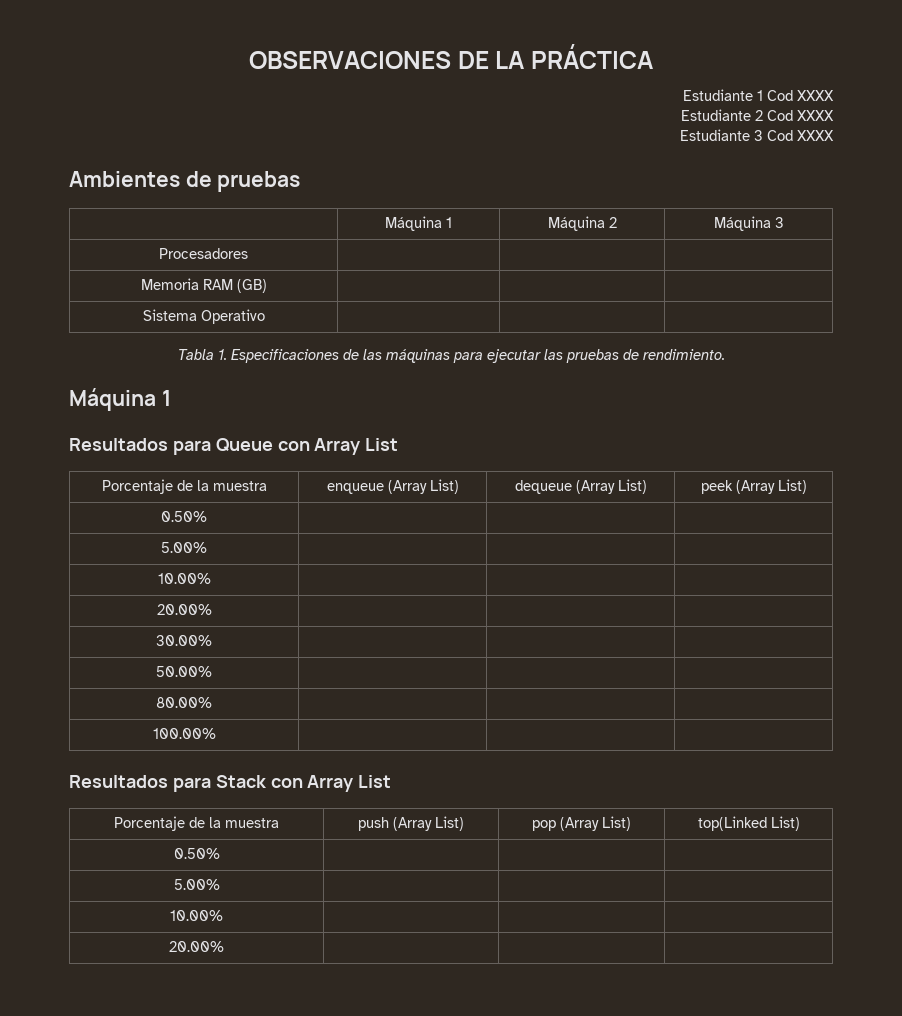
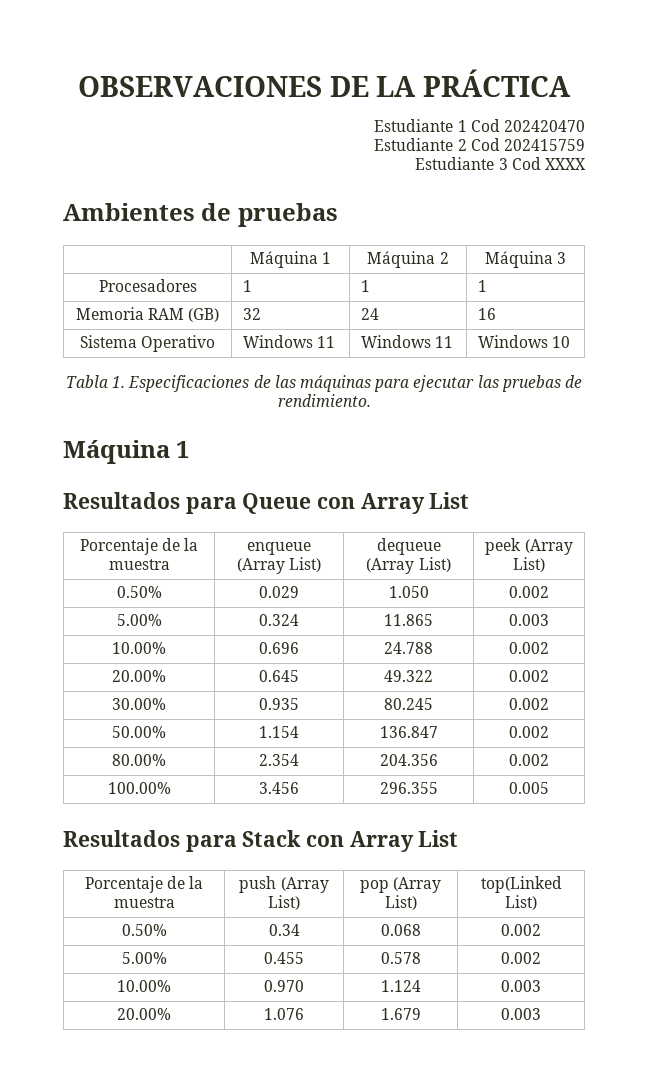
[797,90,834,101] XXXX -> [504,120,585,132] 202420470
[797,110,834,121] XXXX -> [504,139,585,151] 202415759
(248, 253) | | -> [243,280,253,292] [361,280,371,292] [478,280,488,292] 1 | 1 | 1
(267, 286) | | -> [243,308,262,320] [361,308,380,320] [478,308,497,320] 32 | 24 | 16
(265, 316) | | -> [243,335,336,348] [361,335,454,348] [478,335,571,348] Windows 11 | Windows 11 | Windows 10
[161,542,207,553] [157,573,211,584] [156,604,212,615] [156,635,212,646] [156,666,212,677] [156,697,212,708] [152,728,216,739] | | // 5.00% | | | // 10.00% | | | // 20.00% | | | // 30.00% | | | // 50.00% | | | // 80.00% | | | // 100.00% | | | -> [259,586,299,598] [388,586,429,598] [509,586,549,598] [116,614,162,626] [259,614,299,626] [384,614,433,626] [509,614,549,626] [112,642,166,654] [259,642,299,654] [384,642,433,654] [509,642,549,654] [112,670,166,682] [259,670,299,682] [384,670,433,682] [509,670,549,682] [112,698,166,710] [259,698,299,710] [384,698,433,710] [509,698,549,710] [112,726,166,738] [259,726,299,738] [379,726,438,738] [509,726,549,738] [112,754,166,766] [259,754,299,766] [379,754,438,766] [509,754,549,766] [107,782,171,794] [259,782,299,794] [379,782,438,794] [509,782,549,794] 0.029 | 1.050 | 0.002 // 5.00% | 0.324 | 11.865 | 0.003 // 10.00% | 0.696 | 24.788 | 0.002 // 20.00% | 0.645 | 49.322 | 0.002 // 30.00% | 0.935 | 80.245 | 0.002 // 50.00% | 1.154 | 136.847 | 0.002 // 80.00% | 2.354 | 204.356 | 0.002 // 100.00% | 3.456 | 296.355 | 0.005
[173,879,220,890] [170,910,223,921] [169,941,224,952] | | // 5.00% | | | // 10.00% | | | // 20.00% | | | -> [268,924,300,936] [380,924,421,936] [501,924,541,936] [121,952,167,964] [264,952,304,964] [380,952,421,964] [501,952,541,964] [117,980,171,992] [264,980,304,992] [380,980,421,992] [501,980,541,992] [117,1008,171,1020] [264,1008,304,1020] [380,1008,421,1020] [501,1008,541,1020] 0.34 | 0.068 | 0.002 // 5.00% | 0.455 | 0.578 | 0.002 // 10.00% | 0.970 | 1.124 | 0.003 // 20.00% | 1.076 | 1.679 | 0.003

